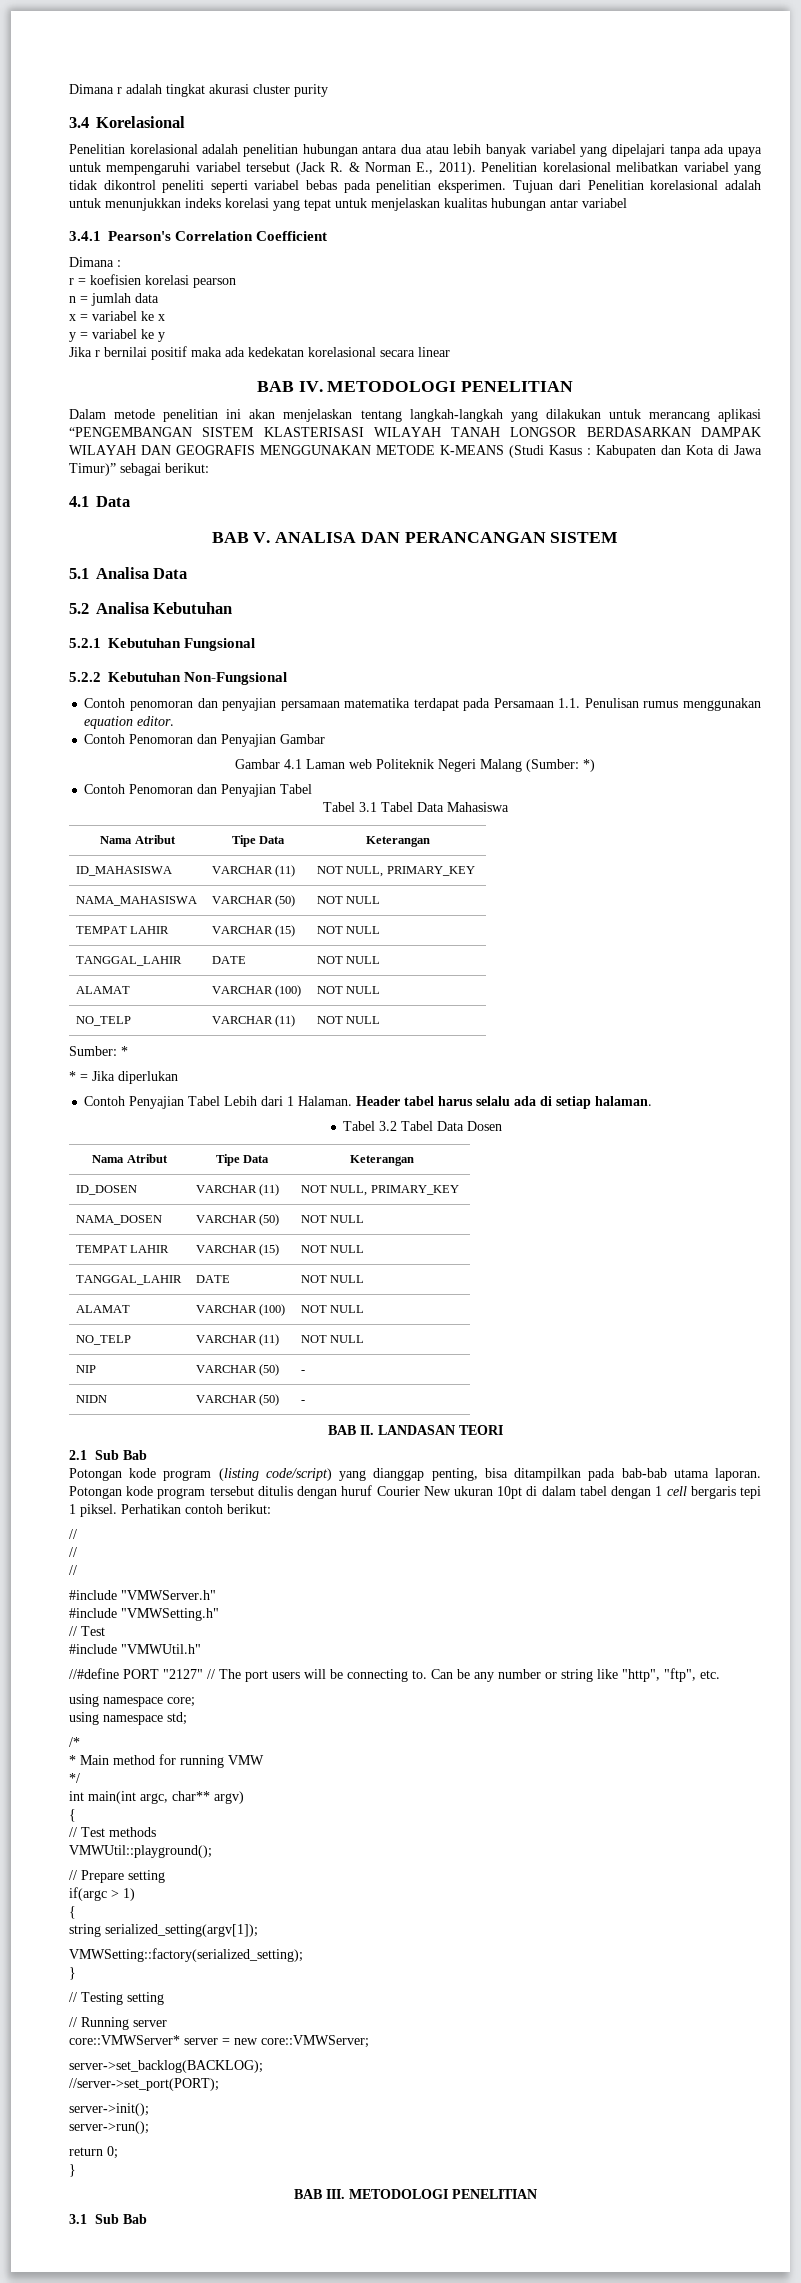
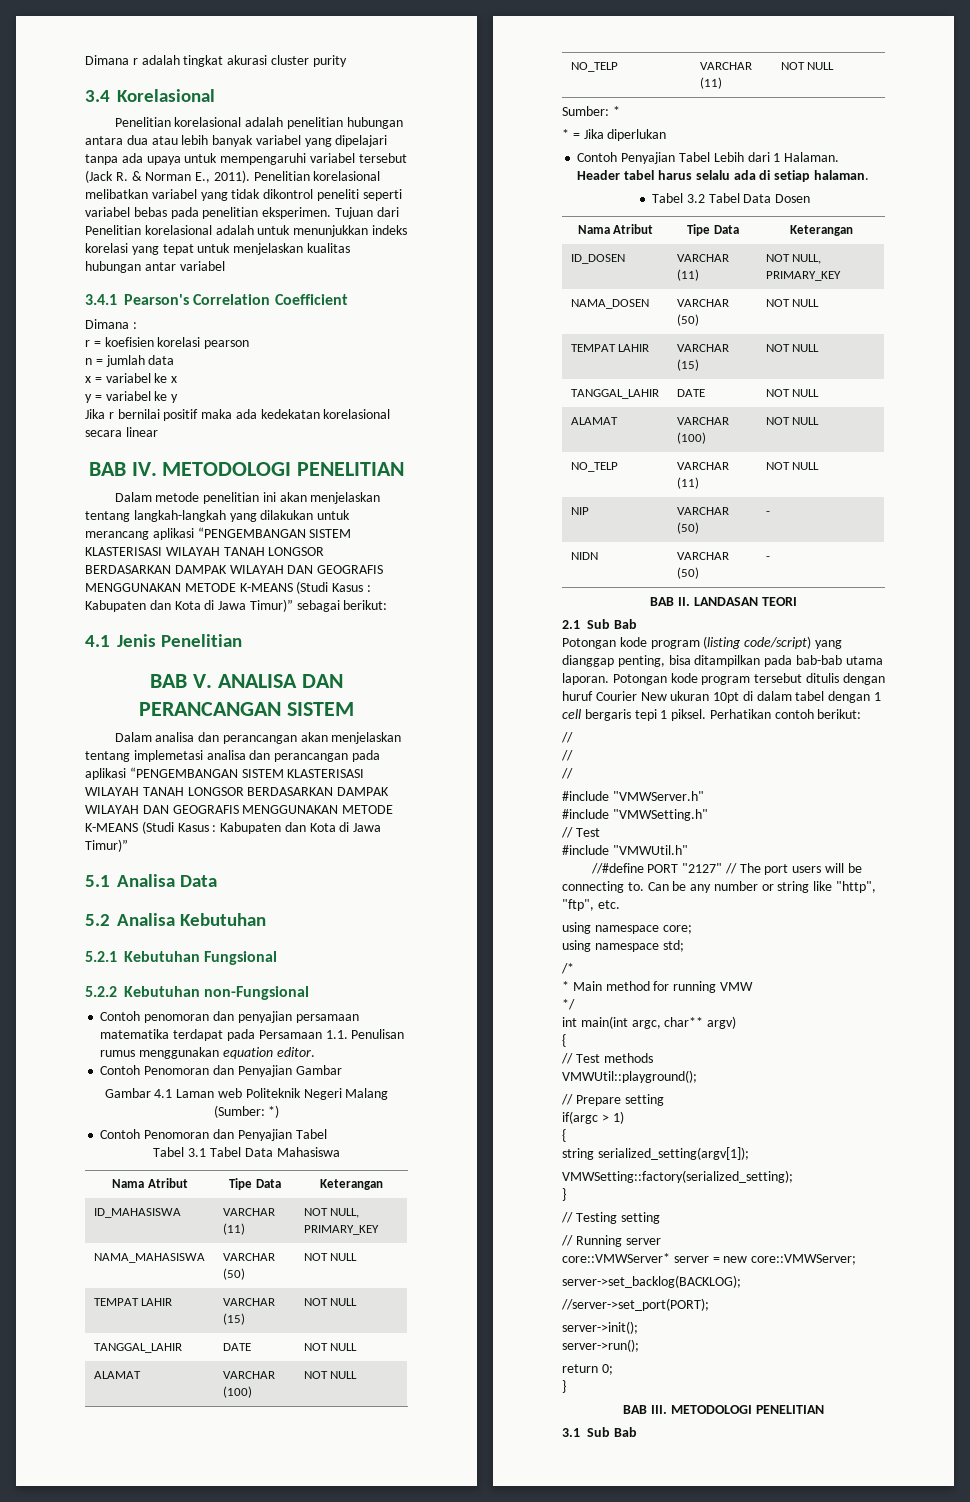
[96,496,130,507] Data -> [117,634,243,647] Jenis Penelitian
(619, 537) none -> [114,732,402,744] [85,750,380,762] [85,767,365,780] [85,787,390,796] [85,805,394,814] [85,821,382,834] [85,839,128,852] // Dalam analisa dan perancangan akan menjelaskan tentang implemetasi analisa dan perancangan pada aplikasi “PENGEMBANGAN SISTEM KLASTERISASI WILAYAH TANAH LONGSOR BERDASARKAN DAMPAK WILAYAH DAN GEOGRAFIS MENGGUNAKAN METODE K-MEANS (Studi Kasus : Kabupaten dan Kota di Jawa Timur)”
[184,672,288,685] Non-Fungsional -> [204,986,310,1000] non-Fungsional

